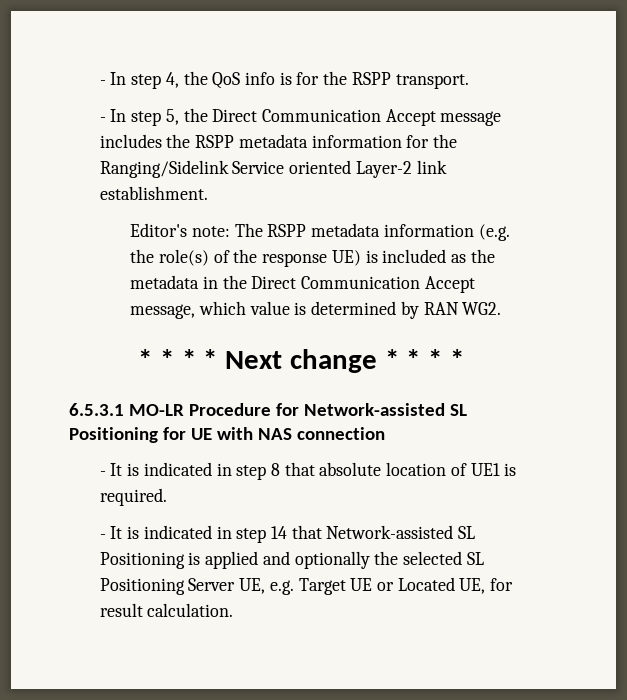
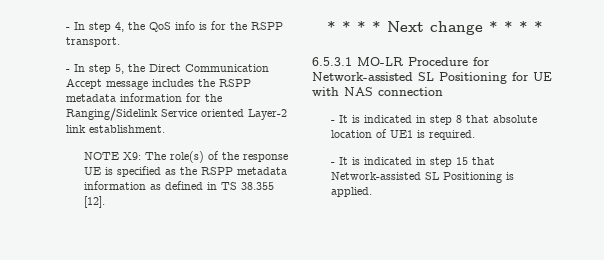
[130,223,510,241] [130,249,495,267] [130,275,475,293] [130,301,502,319] Editor's note: The RSPP metadata information (e.g. the role(s) of the response UE) is included as the metadata in the Direct Communication Accept message, which value is determined by RAN WG2. -> [84,151,289,163] [84,166,288,177] [84,181,275,190] [84,196,106,208] NOTE X9: The role(s) of the response UE is specified as the RSPP metadata information as defined in TS 38.355 [12].
[271,526,288,539] 14 -> [455,157,468,165] 15
[205,551,484,569] [99,577,514,595] [99,603,234,617] applied and optionally the selected SL Positioning Server UE, e.g. Target UE or Located UE, for result calculation. -> [330,187,372,197] applied.

